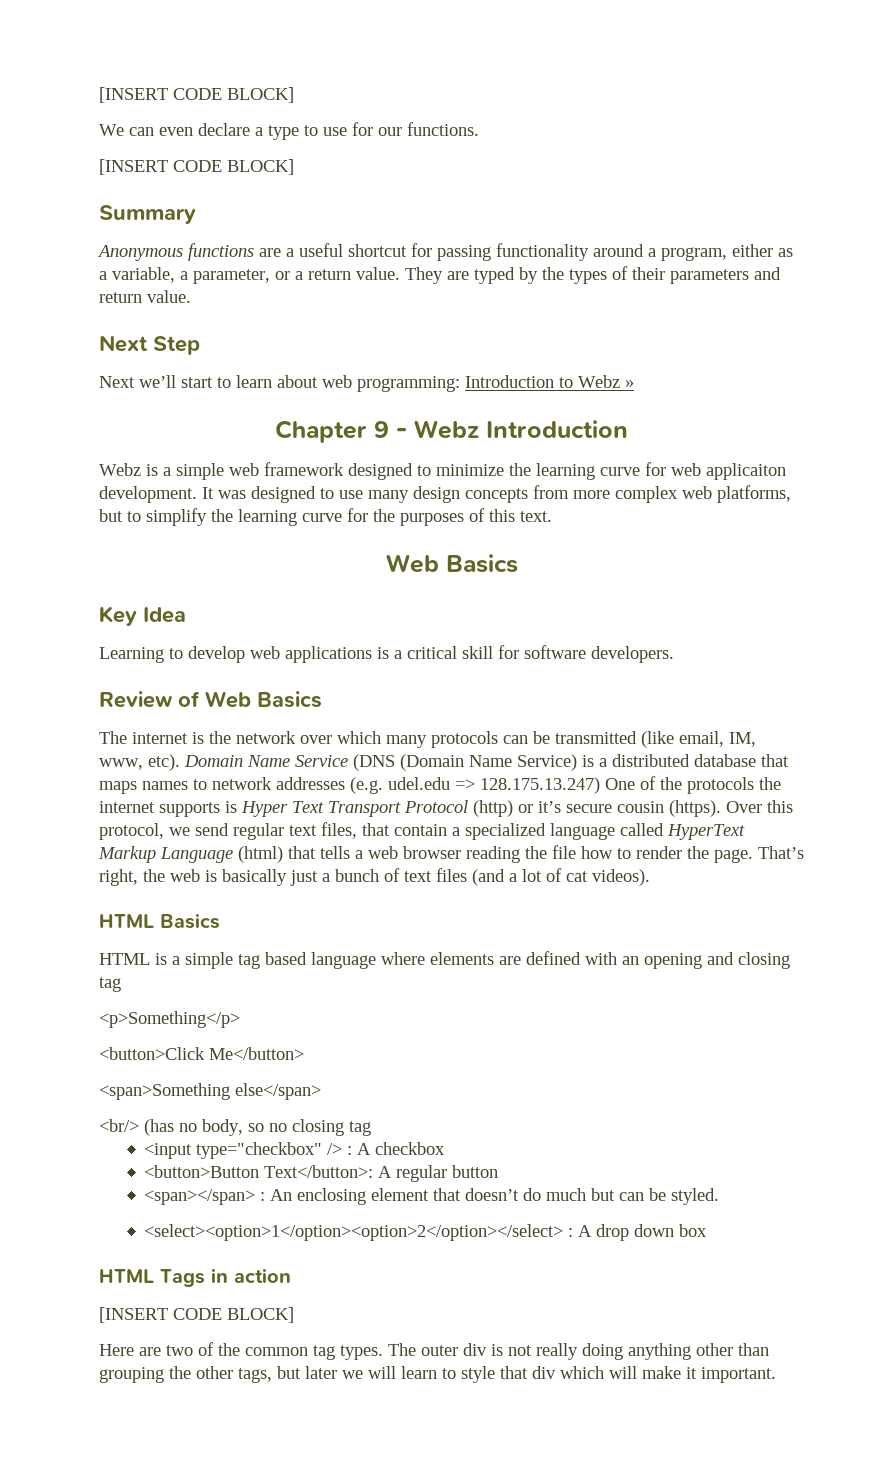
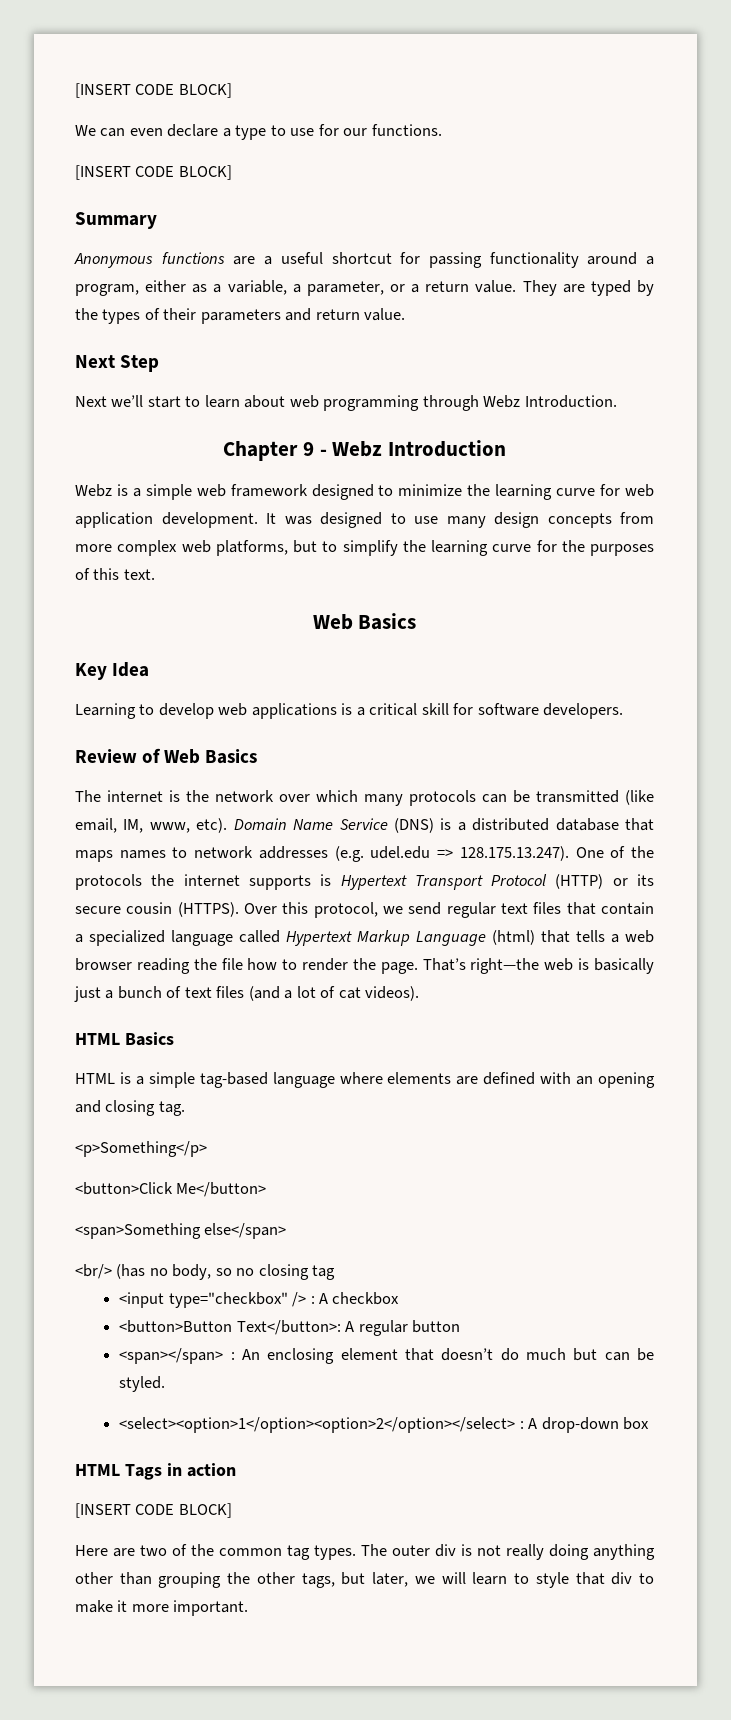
[357,375,634,392] programming: Introduction to Webz » -> [323,395,617,411] programming through Webz Introduction.
[706,463,786,480] applicaiton -> [75,512,153,528] application
[353,754,577,771] (DNS (Domain Name Service) -> [393,818,434,833] (DNS)
[480,777,600,794] 128.175.13.247) -> [459,846,569,861] 128.175.13.247).
[241,800,561,817] Hyper Text Transport Protocol (http) or it’s -> [340,874,654,890] Hypertext Transport Protocol (HTTP) or its
[669,800,721,817] (https). -> [177,902,239,917] (HTTPS).
[321,822,357,839] files, -> [533,902,562,914] files
[667,824,745,840] HyperText -> [286,931,352,946] Hypertext
[99,869,165,886] right, the -> [470,958,540,974] right—the
[238,952,307,969] tag based -> [199,1072,268,1088] tag-based
[99,977,121,992] tag -> [158,1101,185,1116] tag.
[596,1224,675,1241] drop down -> [541,1417,619,1433] drop-down
[305,1366,337,1379] later -> [372,1572,409,1587] later,
[560,1366,637,1379] which will -> [639,1573,655,1584] to
(697, 1373) none -> [131,1604,169,1612] more

